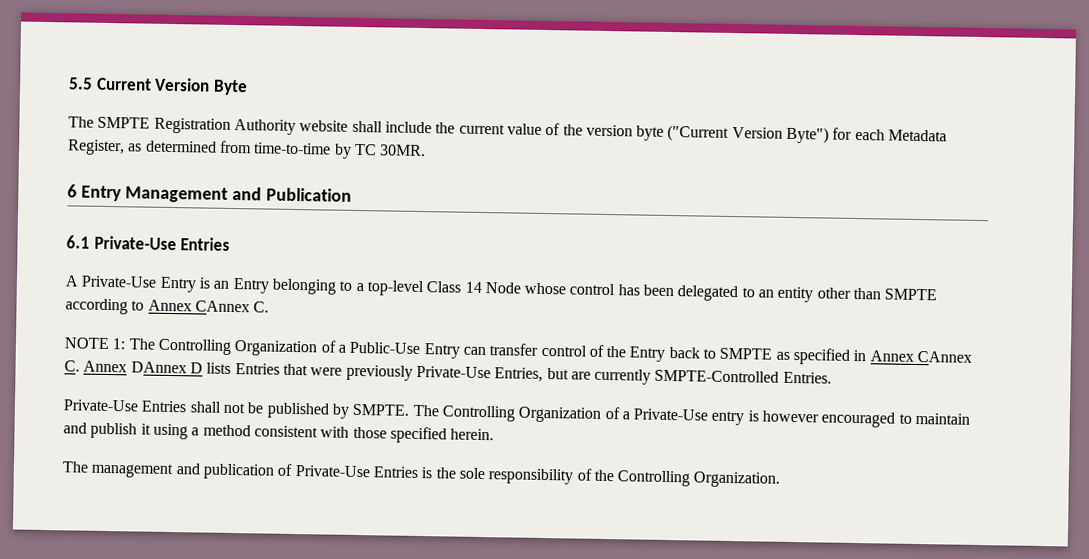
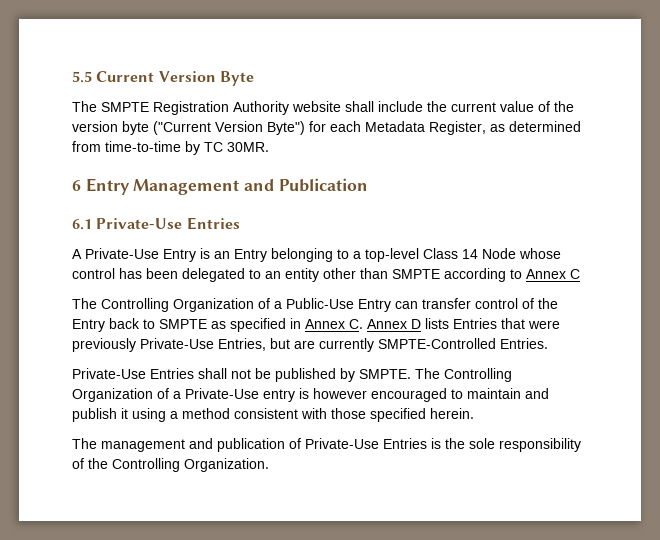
[194,300,270,313] [64,337,127,350] CAnnex C. // NOTE 1: -> [570,269,580,279] C //
[917,351,973,363] CAnnex -> (345, 324) none
[130,361,187,374] DAnnex -> (407, 324) none

